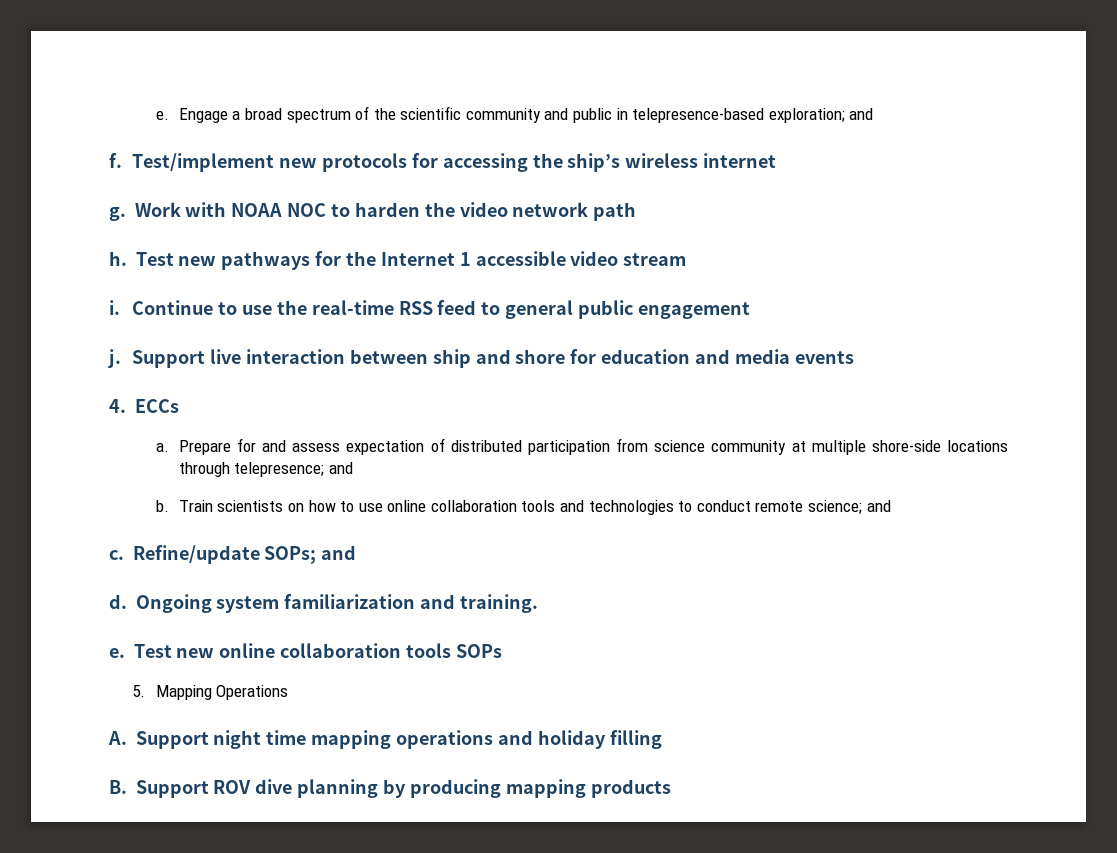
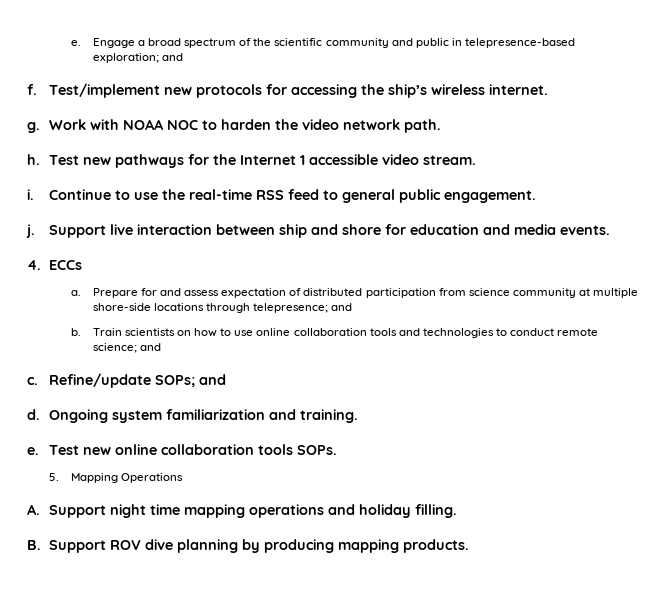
[703,153,777,168] internet -> [488,84,548,95] internet.
[593,202,637,221] path -> [403,119,441,133] path.
[623,253,687,266] stream -> [422,155,476,165] stream.
[637,302,750,319] engagement -> [443,190,536,203] engagement.
[794,351,854,364] events -> [559,225,610,235] events.
[455,644,502,658] SOPs -> [296,445,337,455] SOPs.
[609,730,662,749] filling -> [414,504,457,518] filling.
[590,779,671,798] products -> [402,539,469,553] products.

